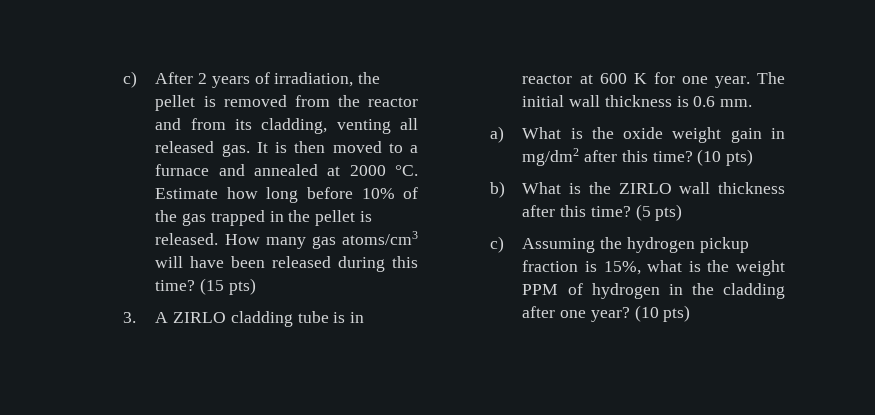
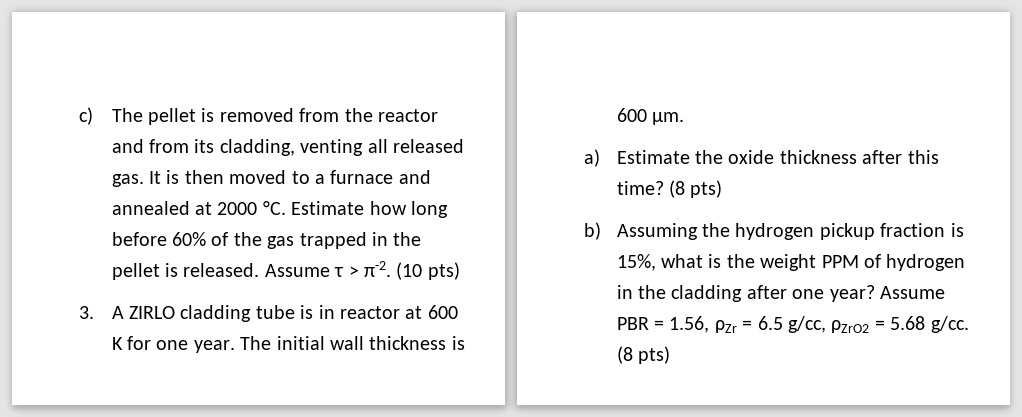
[122,71,381,88] c) After 2 years of irradiation, the -> [79,107,143,125] c) The
[361,188,395,199] 10% -> [172,232,207,246] 60%
[224,231,418,249] [155,256,418,272] [155,278,225,295] How many gas atoms/cm3 will have been released during this time? (15 -> [264,261,423,280] Assume τ > π-2. (10
[693,96,753,107] 0.6 mm. -> [616,108,685,125] 600 μm.
[522,127,785,143] [522,148,754,166] [489,181,711,198] What is the oxide weight gain in mg/dm2 after this time? (10 pts) // b) What is the ZIRLO wall -> [616,150,775,164] Estimate the oxide
[635,204,683,221] [489,236,504,253] (5 pts) // c) -> [669,180,723,198] [584,222,602,240] (8 pts) // b)
[634,305,659,322] (10 -> [880,286,946,299] [616,316,969,333] [616,346,633,364] Assume PBR = 1.56, ρZr = 6.5 g/cc, ρZrO2 = 5.68 g/cc. (8

